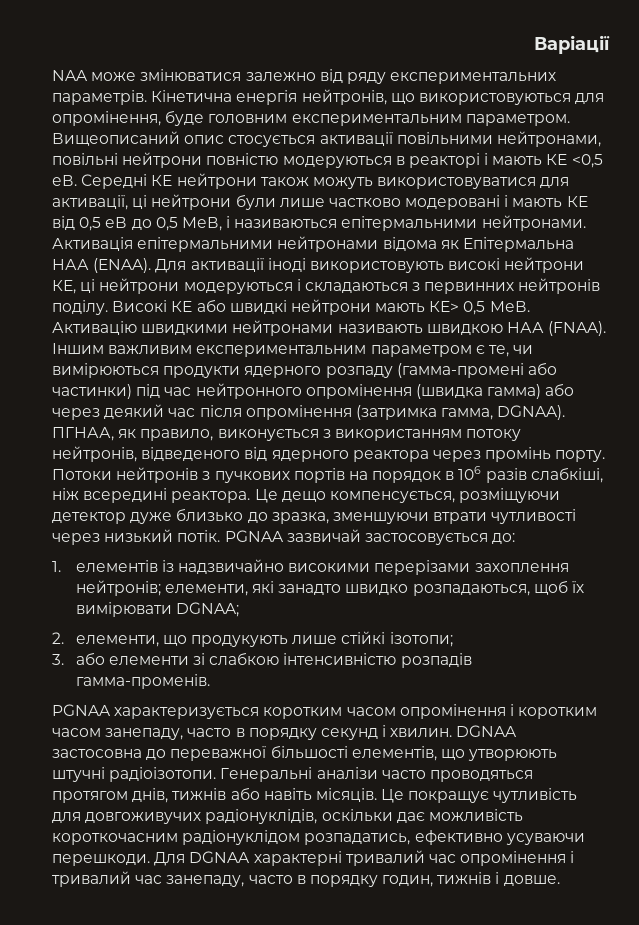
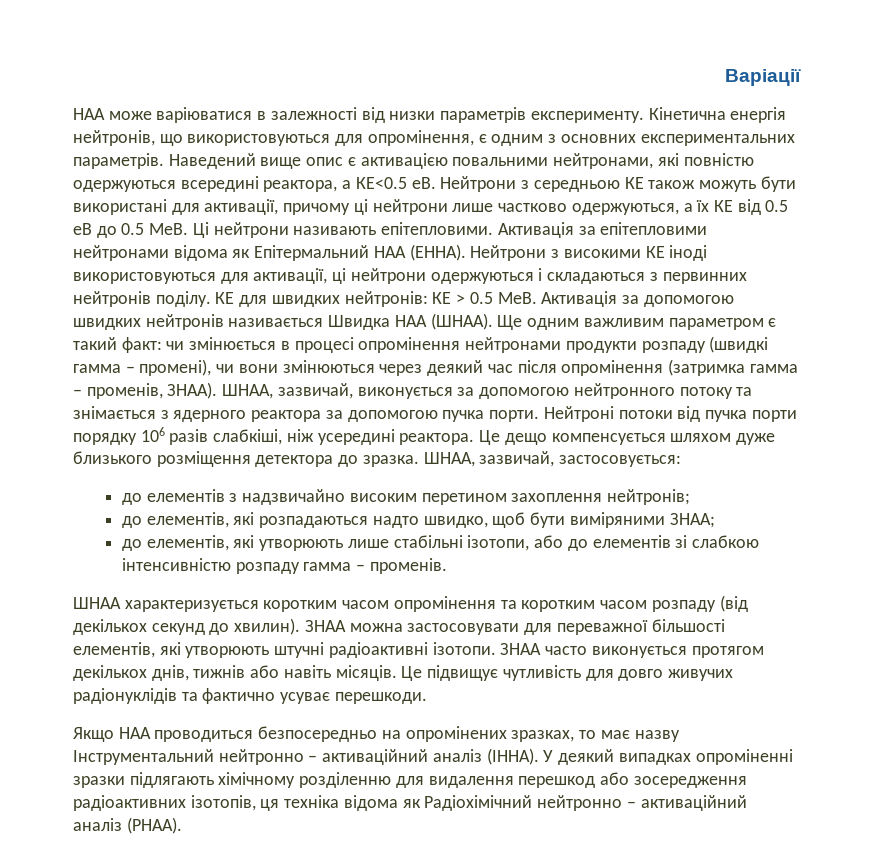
[52,69,557,84] [52,90,147,105] NAA може змінюватися залежно від ряду експериментальних параметрів. -> [73,107,644,123] НАА може варіюватися в залежності від низки параметрів експерименту.
[165,110,570,126] [52,131,601,147] [52,152,603,168] [52,173,570,189] [52,194,588,210] [52,215,586,231] [52,236,574,252] [52,257,585,273] [52,278,293,294] буде головним експериментальним параметром. Вищеописаний опис стосується активації повільними нейтронами, повільні нейтрони повністю модеруються в реакторі і мають КЕ <0,5 еВ. Середні КЕ нейтрони також можуть використовуватися для активації, ці нейтрони були лише частково модеровані і мають КЕ від 0,5 еВ до 0,5 МеВ, і називаються епітермальними нейтронами. Активація епітермальними нейтронами відома як Епітермальна НАА (ENAA). Для активації іноді використовують високі нейтрони КЕ, ці нейтрони модеруються -> [478,134,795,146] [73,153,754,169] [73,176,796,192] [73,199,789,215] [73,222,708,238] [73,244,708,261] [73,268,534,284] є одним з основних експериментальних параметрів. Наведений вище опис є активацією повальними нейтронами, які повністю одержуються всередині реактора, а КЕ<0.5 еВ. Нейтрони з середньою КЕ також можуть бути використані для активації, причому ці нейтрони лише частково одержуються, а їх КЕ від 0.5 еВ до 0.5 МеВ. Ці нейтрони називають епітепловими. Активація за епітепловими нейтронами відома як Епітермальний НАА (ЕННА). Нейтрони з високими КЕ іноді використовуються для активації, ці нейтрони одержуються
[112,299,530,315] [52,320,607,336] [52,343,534,357] [52,362,557,378] [52,383,575,399] Високі КЕ або швидкі нейтрони мають КЕ> 0,5 МеВ. Активацію швидкими нейтронами називають швидкою НАА (FNAA). Іншим важливим експериментальним параметром є те, чи вимірюються продукти ядерного розпаду (гамма-промені або частинки) під час нейтронного опромінення (швидка гамма) або -> [215,291,734,307] [73,313,777,330] [73,336,769,353] [73,359,375,376] КЕ для швидких нейтронів: КЕ > 0.5 МеВ. Активація за допомогою швидких нейтронів називається Швидка НАА (ШНАА). Ще одним важливим параметром є такий факт: чи змінюється в процесі опромінення нейтронами продукти розпаду (швидкі гамма – промені), чи вони змінюються
[441,405,566,420] [52,427,522,441] [52,446,606,462] [52,467,455,483] гамма, DGNAA). ПГНАА, як правило, виконується з використанням потоку нейтронів, відведеного від ядерного реактора через промінь порту. Потоки нейтронів з пучкових портів на порядок в -> [749,364,798,373] [73,382,753,399] [73,406,797,422] [73,433,137,445] гамма – променів, ЗНАА). ШНАА, зазвичай, виконується за допомогою нейтронного потоку та знімається з ядерного реактора за допомогою пучка порти. Нейтроні потоки від пучка порти порядку
[83,488,168,503] всередині -> [317,429,395,445] усередині
[329,488,561,503] [52,508,577,524] [52,529,516,545] [52,559,569,575] [75,580,585,596] [75,602,239,617] [52,631,453,647] [52,652,472,668] [75,674,210,689] [52,704,111,716] компенсується, розміщуючи детектор дуже близько до зразка, зменшуючи втрати чутливості через низький потік. PGNAA зазвичай застосовується до: // 1. елементів із надзвичайно високими перерізами захоплення нейтронів; елементи, які занадто швидко розпадаються, щоб їх вимірювати DGNAA; // 2. елементи, що продукують лише стійкі ізотопи; // 3. або елементи зі слабкою інтенсивністю розпадів гамма-променів. // PGNAA -> [551,433,775,445] [73,451,682,467] [122,489,691,505] [122,512,715,528] [122,535,760,551] [122,558,447,574] [73,597,121,609] компенсується шляхом дуже близького розміщення детектора до зразка. ШНАА, зазвичай, застосовується: // до елементів з надзвичайно високим перетином захоплення нейтронів; // до елементів, які розпадаються надто швидко, щоб бути виміряними ЗНАА; // до елементів, які утворюють лише стабільні ізотопи, або до елементів зі слабкою інтенсивністю розпаду гамма – променів. // ШНАА
[509,704,598,719] [52,725,518,740] [52,749,167,760] і коротким часом занепаду, часто в порядку секунд і хвилин. DGNAA застосовна до -> [500,595,748,612] [73,618,553,635] та коротким часом розпаду (від декількох секунд до хвилин). ЗНАА можна застосовувати для
[440,749,465,760] що -> [159,642,181,655] які
[109,767,533,782] [52,791,128,803] радіоізотопи. Генеральні аналізи часто проводяться протягом -> [328,642,764,658] [73,665,147,681] радіоактивні ізотопи. ЗНАА часто виконується протягом декількох
[408,791,490,803] покращує -> [427,665,499,681] підвищує
[85,809,523,824] [52,830,585,845] [52,850,575,866] [52,871,560,887] довгоживучих радіонуклідів, оскільки дає можливість короткочасним радіонуклідом розпадатись, ефективно усуваючи перешкоди. Для DGNAA характерні тривалий час опромінення і тривалий час занепаду, часто в порядку годин, тижнів і довше. -> [618,669,733,681] [73,688,427,704] [73,726,680,742] [73,748,793,765] [73,772,747,788] [73,795,747,811] [73,817,182,834] довго живучих радіонуклідів та фактично усуває перешкоди. // Якщо НАА проводиться безпосередньо на опромінених зразках, то має назву Інструментальний нейтронно – активаційний аналіз (ІННА). У деякий випадках опроміненні зразки підлягають хімічному розділенню для видалення перешкод або зосередження радіоактивних ізотопів, ця техніка відома як Радіохімічний нейтронно – активаційний аналіз (РНАА).

